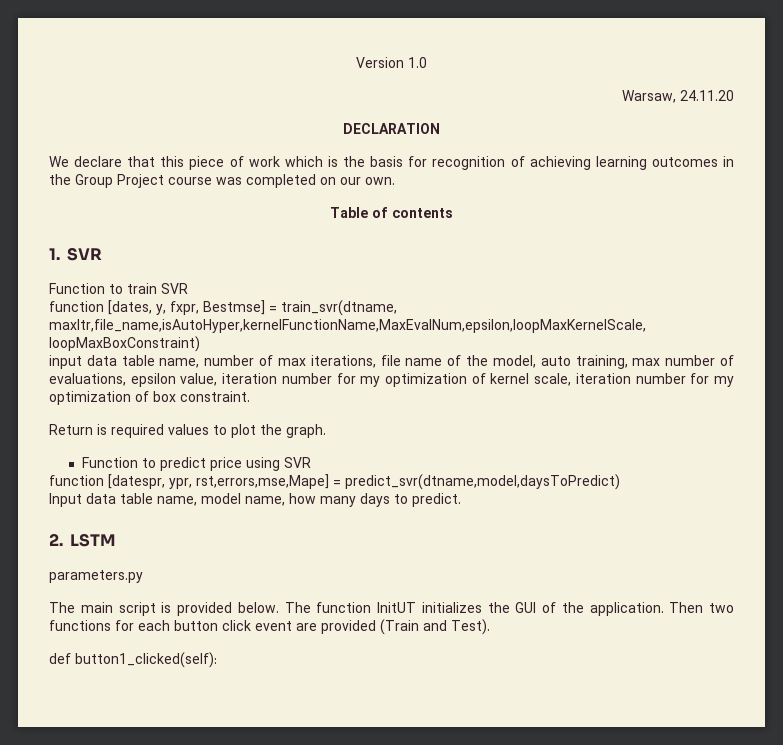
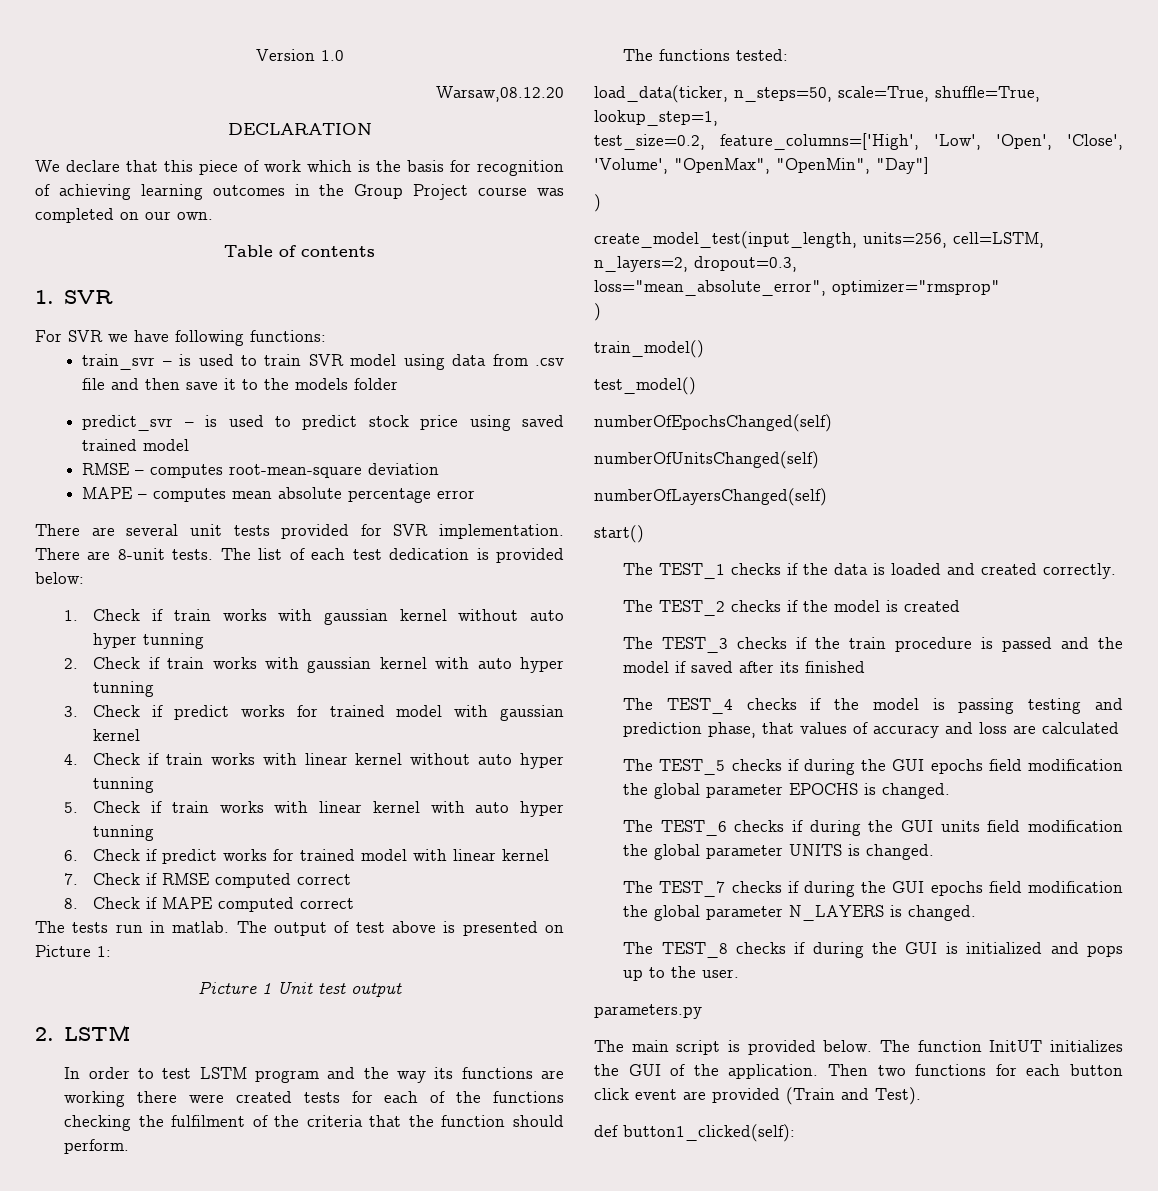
[622,90,734,103] Warsaw, 24.11.20 -> [436,86,564,102] Warsaw,08.12.20
[49,283,188,294] [49,300,397,316] [49,319,646,333] [49,336,200,352] [49,355,734,369] [49,373,734,387] [49,391,250,405] [49,424,326,438] [81,457,138,468] Function to train SVR // function [dates, y, fxpr, Bestmse] = train_svr(dtname, maxItr,file_name,isAutoHyper,kernelFunctionName,MaxEvalNum,epsilon,loopMaxKernelScale, loopMaxBoxConstraint) // input data table name, number of max iterations, file name of the model, auto training, max number of evaluations, epsilon value, iteration number for my optimization of kernel scale, iteration number for my optimization of box constraint. // Return is required values to plot the graph. // Function -> [35,330,326,346] [82,354,564,370] [82,378,399,390] [82,415,264,431] For SVR we have following functions: // train_svr – is used to train SVR model using data from .csv file and then save it to the models folder // predict_svr – is used
(206, 464) none -> [368,415,409,427] stock
[283,457,311,468] [49,474,620,490] [49,493,461,507] [49,533,116,547] SVR // function [datespr, ypr, rst,errors,mse,Mape] = predict_svr(dtname,model,daysToPredict) // Input data table name, model name, how many days to predict. // 2. LSTM -> [521,415,564,427] [82,439,190,451] [82,463,440,478] [82,487,476,503] [35,524,564,539] [35,548,564,563] [35,572,84,584] [64,609,564,625] [93,633,205,649] [64,657,564,673] [93,681,155,697] [64,705,564,721] [93,729,141,741] [64,753,564,769] [93,777,155,793] [64,801,565,817] [93,825,155,841] [64,849,550,864] [64,873,352,888] [64,897,355,912] [35,921,564,936] [35,945,111,957] [198,981,402,997] [35,1025,132,1041] [64,1067,564,1083] [64,1091,564,1107] [64,1115,564,1131] [64,1139,130,1154] [623,49,789,61] [594,85,1040,103] [594,110,718,126] [594,133,1123,150] [594,157,929,174] [594,194,601,212] [594,231,1044,249] [594,256,797,272] [594,280,1000,296] [594,303,601,321] [594,340,704,358] [594,377,696,395] [594,414,832,432] [594,451,819,469] [594,488,827,506] [594,525,644,543] [623,563,1117,579] [623,600,961,616] [623,637,1123,653] [623,661,866,673] [623,698,1123,714] [623,722,1120,738] [623,759,1123,775] [623,783,951,799] [623,820,1123,836] [623,844,935,860] [623,881,1123,897] [623,905,977,921] [623,942,1123,958] [623,966,740,981] saved trained model // RMSE – computes root-mean-square deviation // MAPE – computes mean absolute percentage error // There are several unit tests provided for SVR implementation. There are 8-unit tests. The list of each test dedication is provided below: // 1. Check if train works with gaussian kernel without auto hyper tunning // 2. Check if train works with gaussian kernel with auto hyper tunning // 3. Check if predict works for trained model with gaussian kernel // 4. Check if train works with linear kernel without auto hyper tunning // 5. Check if train works with linear kernel with auto hyper tunning // 6. Check if predict works for trained model with linear kernel // 7. Check if RMSE computed correct // 8. Check if MAPE computed correct // The tests run in matlab. The output of test above is presented on Picture 1: // Picture 1 Unit test output // 2. LSTM // In order to test LSTM program and the way its functions are working there were created tests for each of the functions checking the fulfilment of the criteria that the function should perform. // The functions tested: // load_data(ticker, n_steps=50, scale=True, shuffle=True, lookup_step=1, // test_size=0.2, feature_columns=['High', 'Low', 'Open', 'Close', 'Volume', "OpenMax", "OpenMin", "Day"] // ) // create_model_test(input_length, units=256, cell=LSTM, n_layers=2, dropout=0.3, // loss="mean_absolute_error", optimizer="rmsprop" // ) // train_model() // test_model() // numberOfEpochsChanged(self) // numberOfUnitsChanged(self) // numberOfLayersChanged(self) // start() // The TEST_1 checks if the data is loaded and created correctly. // The TEST_2 checks if the model is created // The TEST_3 checks if the train procedure is passed and the model if saved after its finished // The TEST_4 checks if the model is passing testing and prediction phase, that values of accuracy and loss are calculated // The TEST_5 checks if during the GUI epochs field modification the global parameter EPOCHS is changed. // The TEST_6 checks if during the GUI units field modification the global parameter UNITS is changed. // The TEST_7 checks if during the GUI epochs field modification the global parameter N_LAYERS is changed. // The TEST_8 checks if during the GUI is initialized and pops up to the user.

